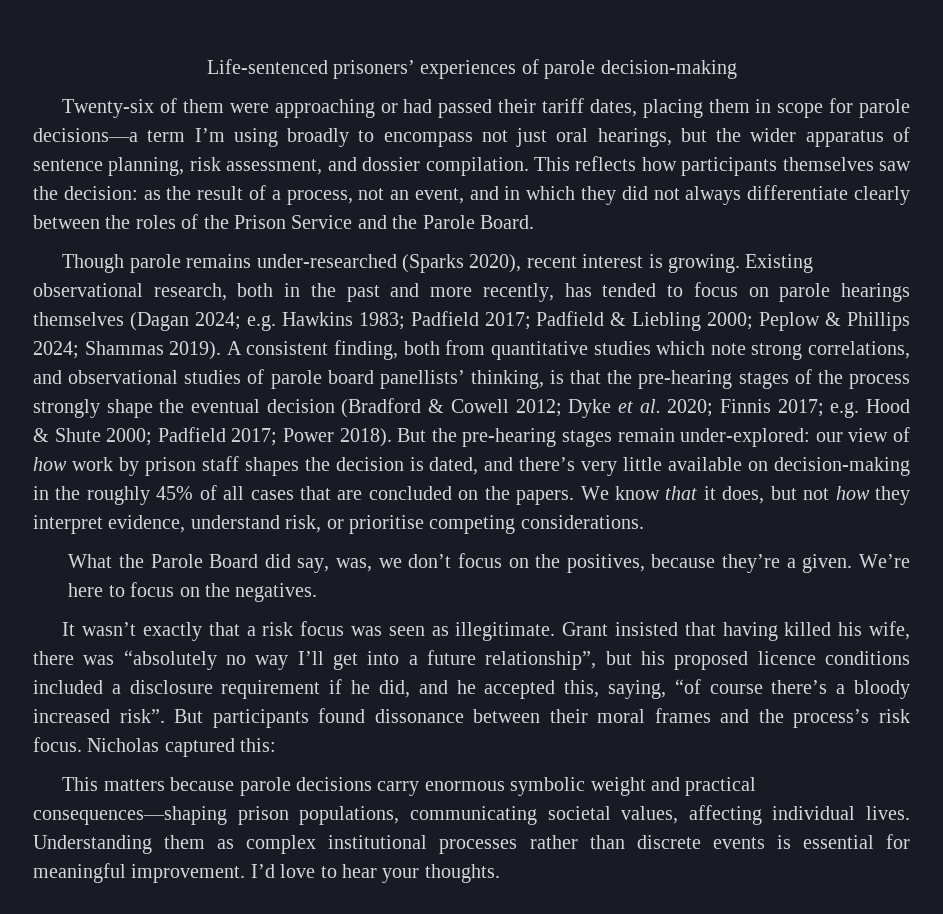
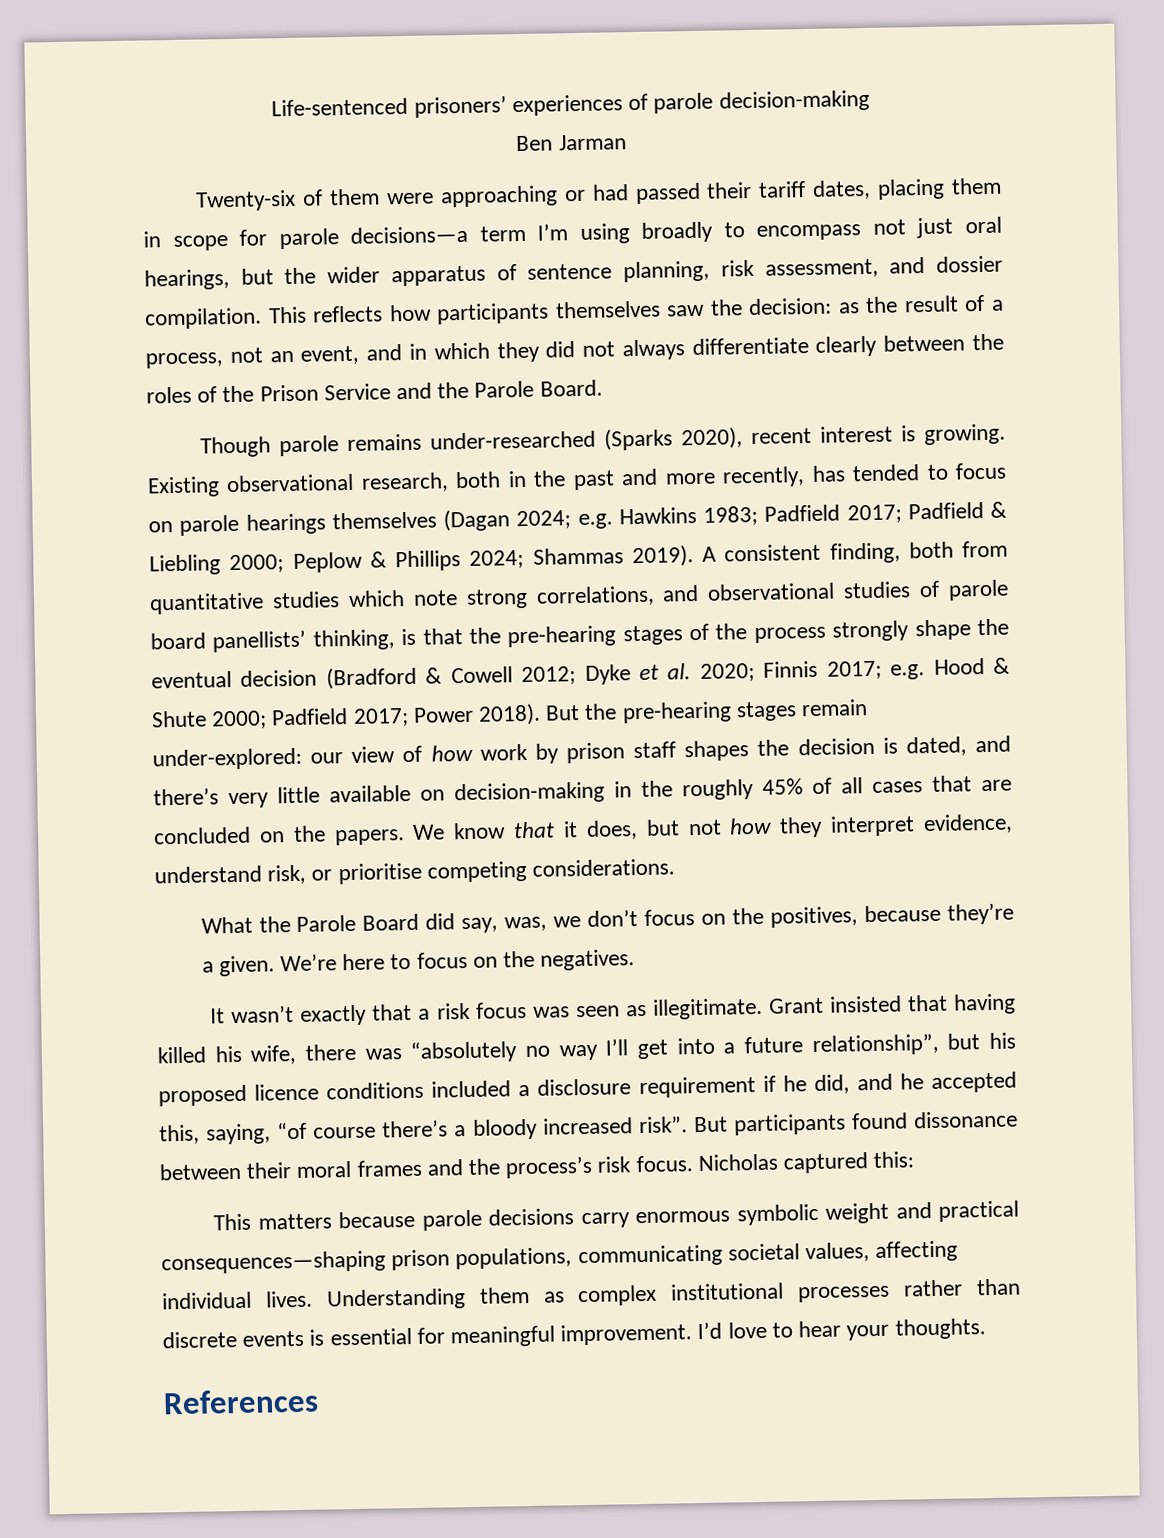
(737, 69) none -> [516,134,627,152] // Ben Jarman
(500, 873) none -> [163,1388,319,1415] // References

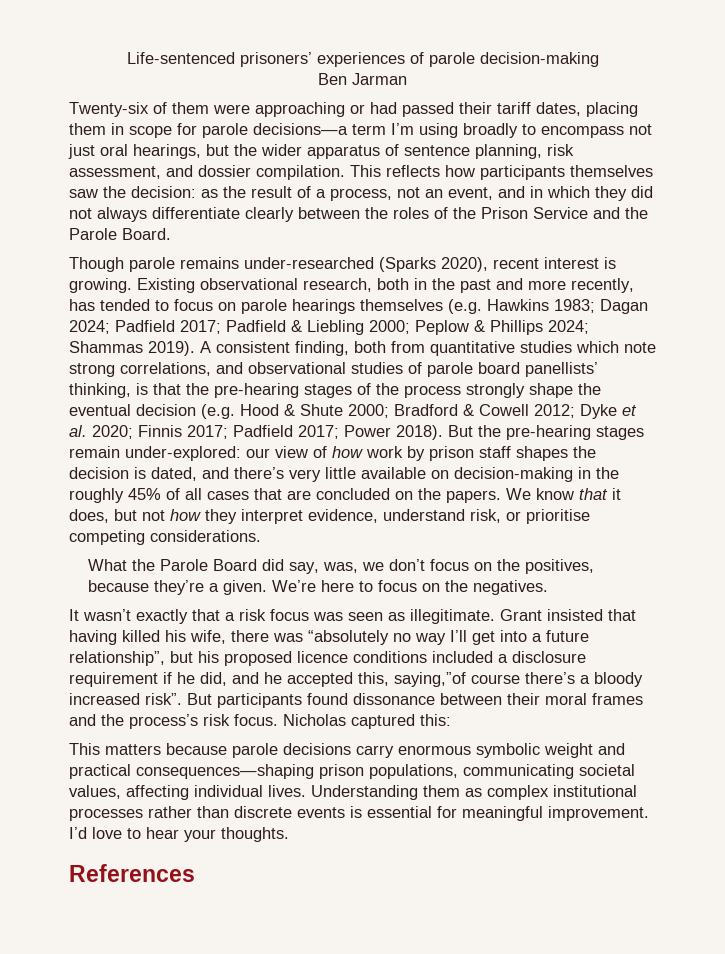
[443,505,758,532] (Dagan 2024; e.g. Hawkins 1983; -> [448,299,648,314] [69,320,110,334] (e.g. Hawkins 1983; Dagan 2024;
[325,666,417,690] (Bradford -> [201,404,458,419] (e.g. Hood & Shute 2000; Bradford
[890,657,1011,680] [151,710,268,730] e.g. Hood & Shute 2000; -> (228, 432) none
[206,1121,308,1145] saying, “of -> [394,672,466,687] saying,”of

